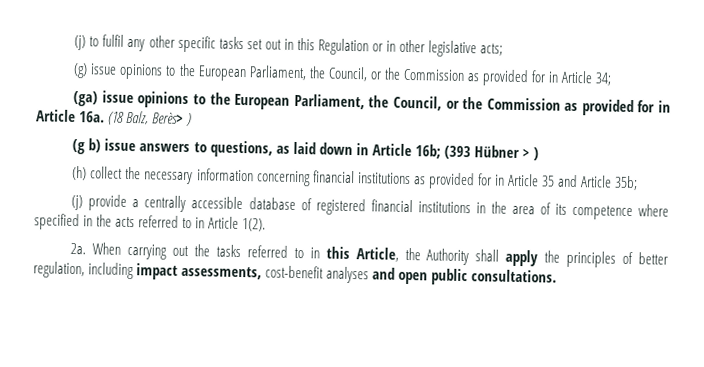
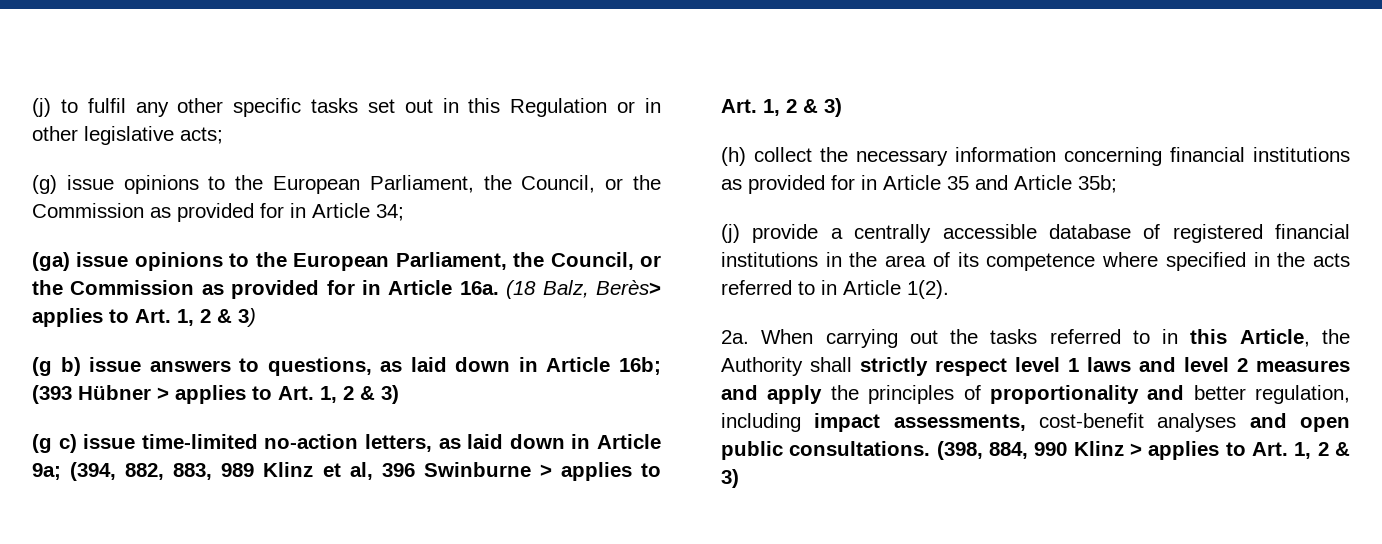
[186,113,193,127] ) -> [32,308,256,327] applies to Art. 1, 2 & 3)
[533,147,540,161] ) -> [175,385,399,404] [32,434,662,453] [32,462,661,481] [721,98,842,117] applies to Art. 1, 2 & 3) // (g c) issue time-limited no-action letters, as laid down in Article 9a; (394, 882, 883, 989 Klinz et al, 396 Swinburne > applies to Art. 1, 2 & 3)
(500, 255) none -> [860,357,1350,376] [721,385,758,400] strictly respect level 1 laws and level 2 measures and
(634, 258) none -> [989,385,1185,404] proportionality and
(558, 276) none -> [936,441,1350,460] [721,469,739,488] (398, 884, 990 Klinz > applies to Art. 1, 2 & 3)

